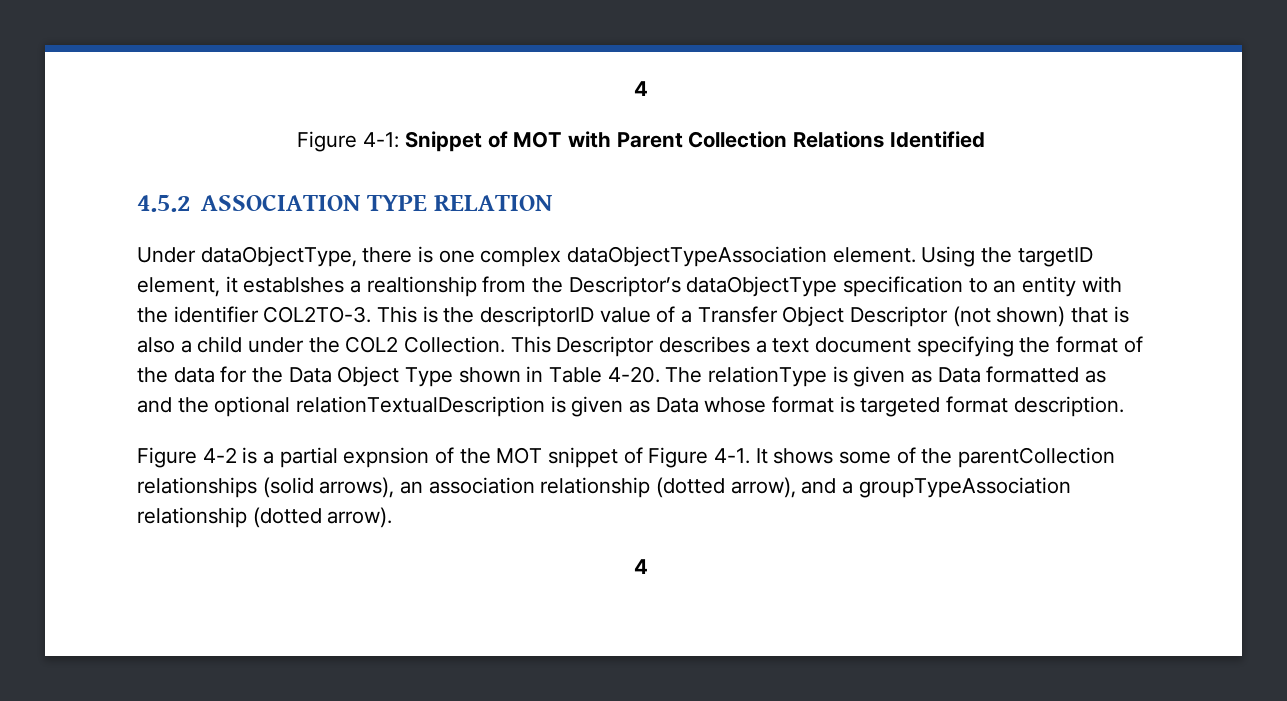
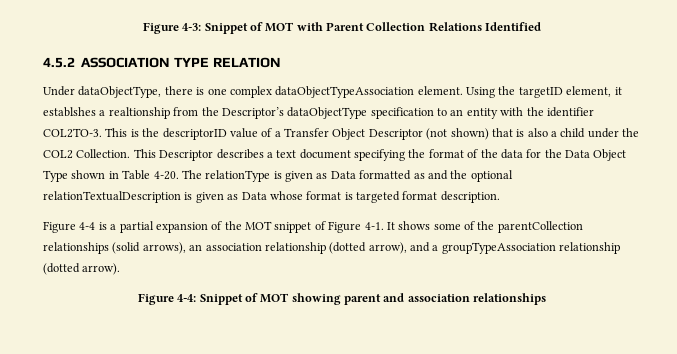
[634,81,648,96] [297,131,400,152] 4 // Figure 4-1: -> [142,22,202,34] Figure 4-3:
[202,447,237,463] 4-2 -> [79,222,96,230] 4-4
[343,447,430,468] expnsion -> [155,222,208,233] expansion
[634,559,648,574] 4 -> [137,293,547,305] Figure 4-4: Snippet of MOT showing parent and association relationships

